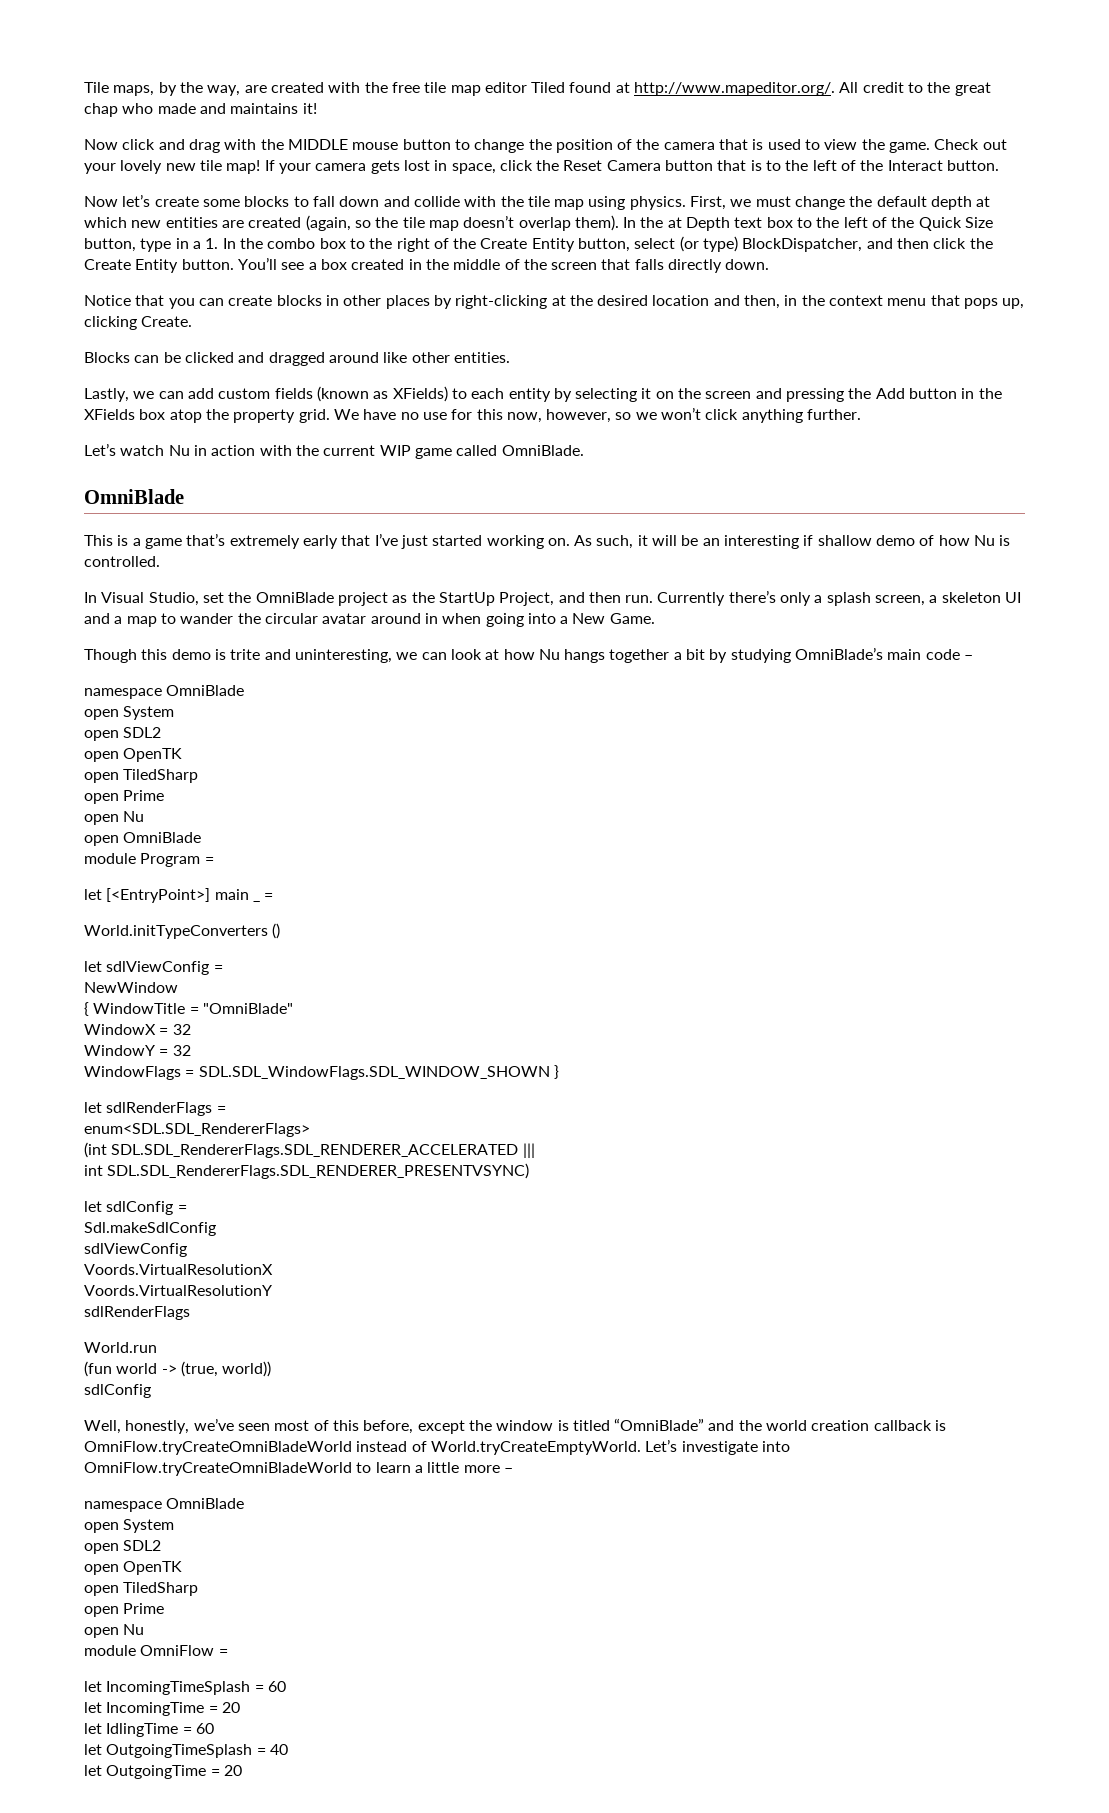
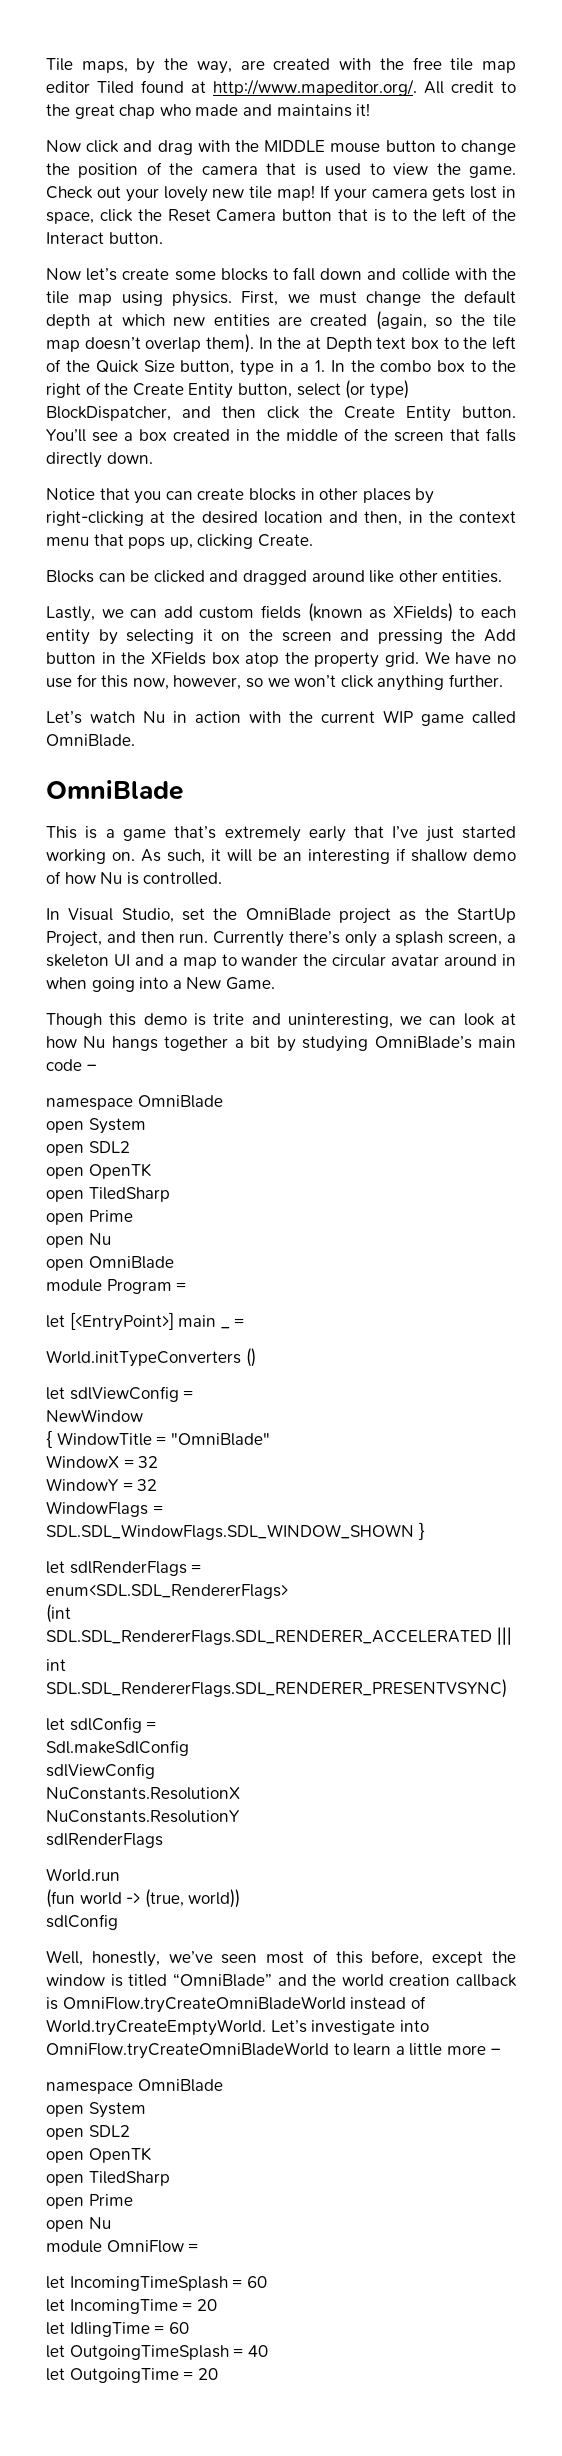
[84,1264,273,1275] [84,1285,272,1296] Voords.VirtualResolutionX // Voords.VirtualResolutionY -> [46,1787,240,1800] [46,1810,240,1823] NuConstants.ResolutionX // NuConstants.ResolutionY

